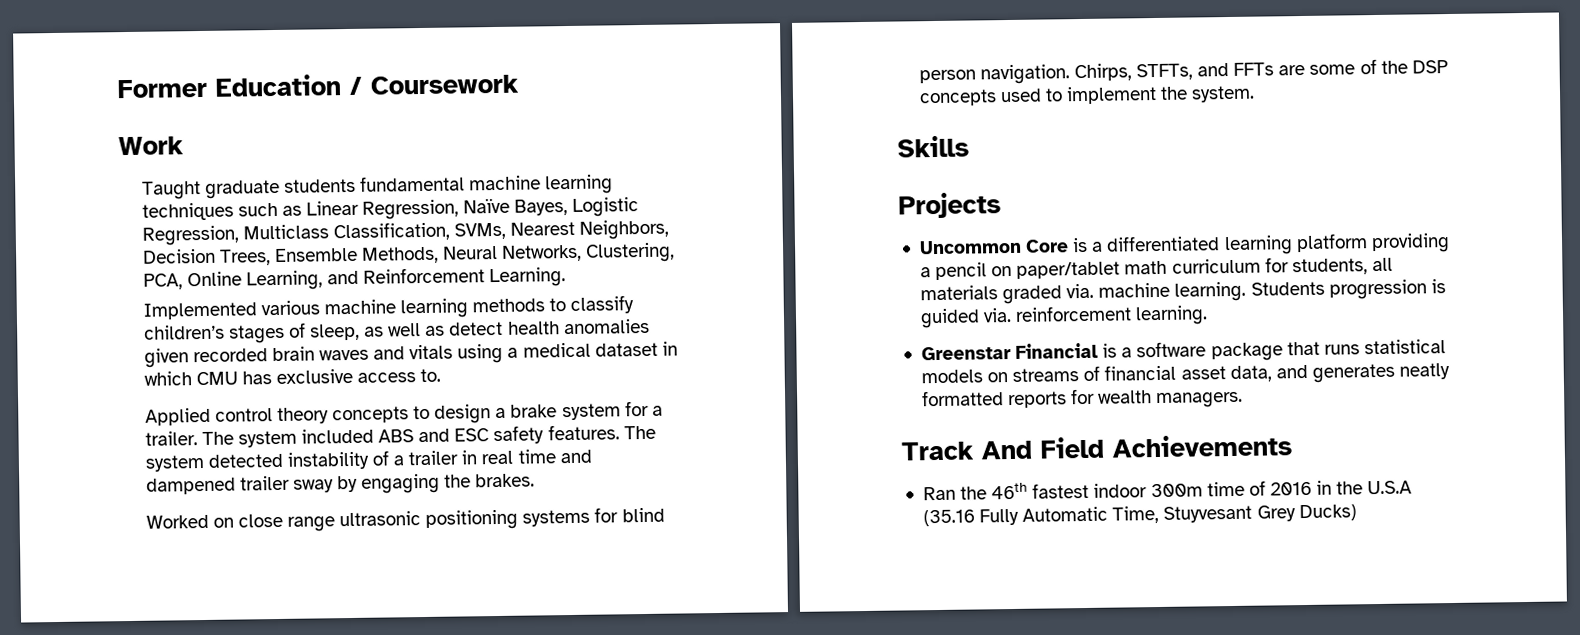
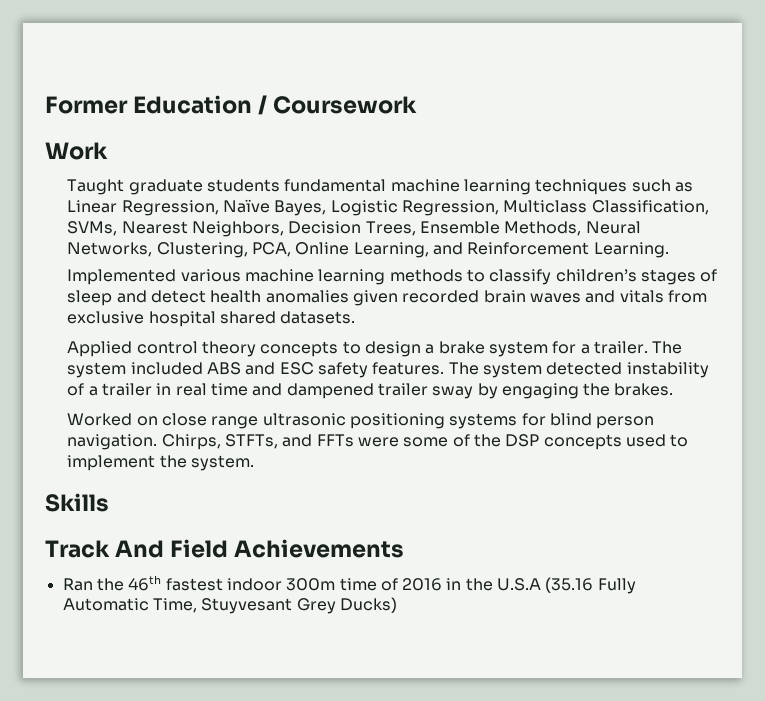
[309,323,446,341] sleep, as well as -> [67,290,147,306] sleep and
[457,341,678,364] [143,368,442,386] using a medical dataset in which CMU has exclusive access to. -> [667,290,707,303] [67,311,356,327] from exclusive hospital shared datasets.
[1278,64,1306,76] are -> [357,437,399,447] were
[898,192,1001,219] [918,233,1450,256] [919,257,1393,281] [919,279,1446,305] [919,305,1209,329] [920,339,1446,362] [920,363,1451,384] [921,388,1244,409] // Projects // Uncommon Core is a differentiated learning platform providing a pencil on paper/tablet math curriculum for students, all materials graded via. machine learning. Students progression is guided via. reinforcement learning. // Greenstar Financial is a software package that runs statistical models on streams of financial asset data, and generates neatly formatted reports for wealth managers. -> (109, 502) none

